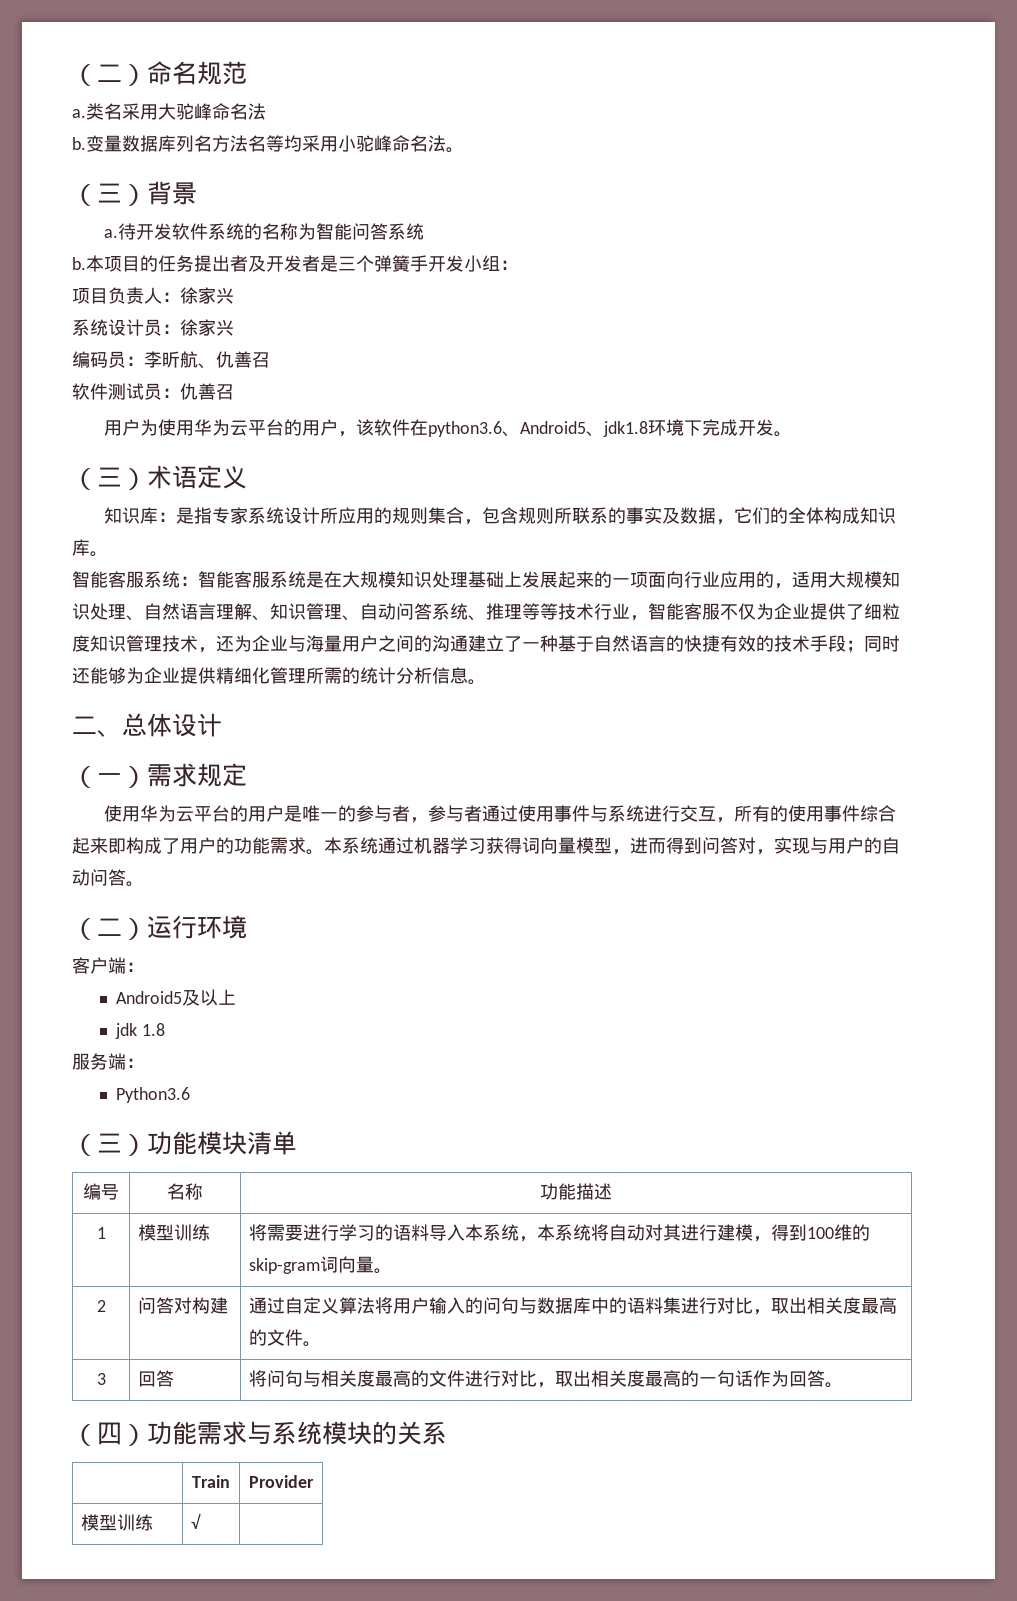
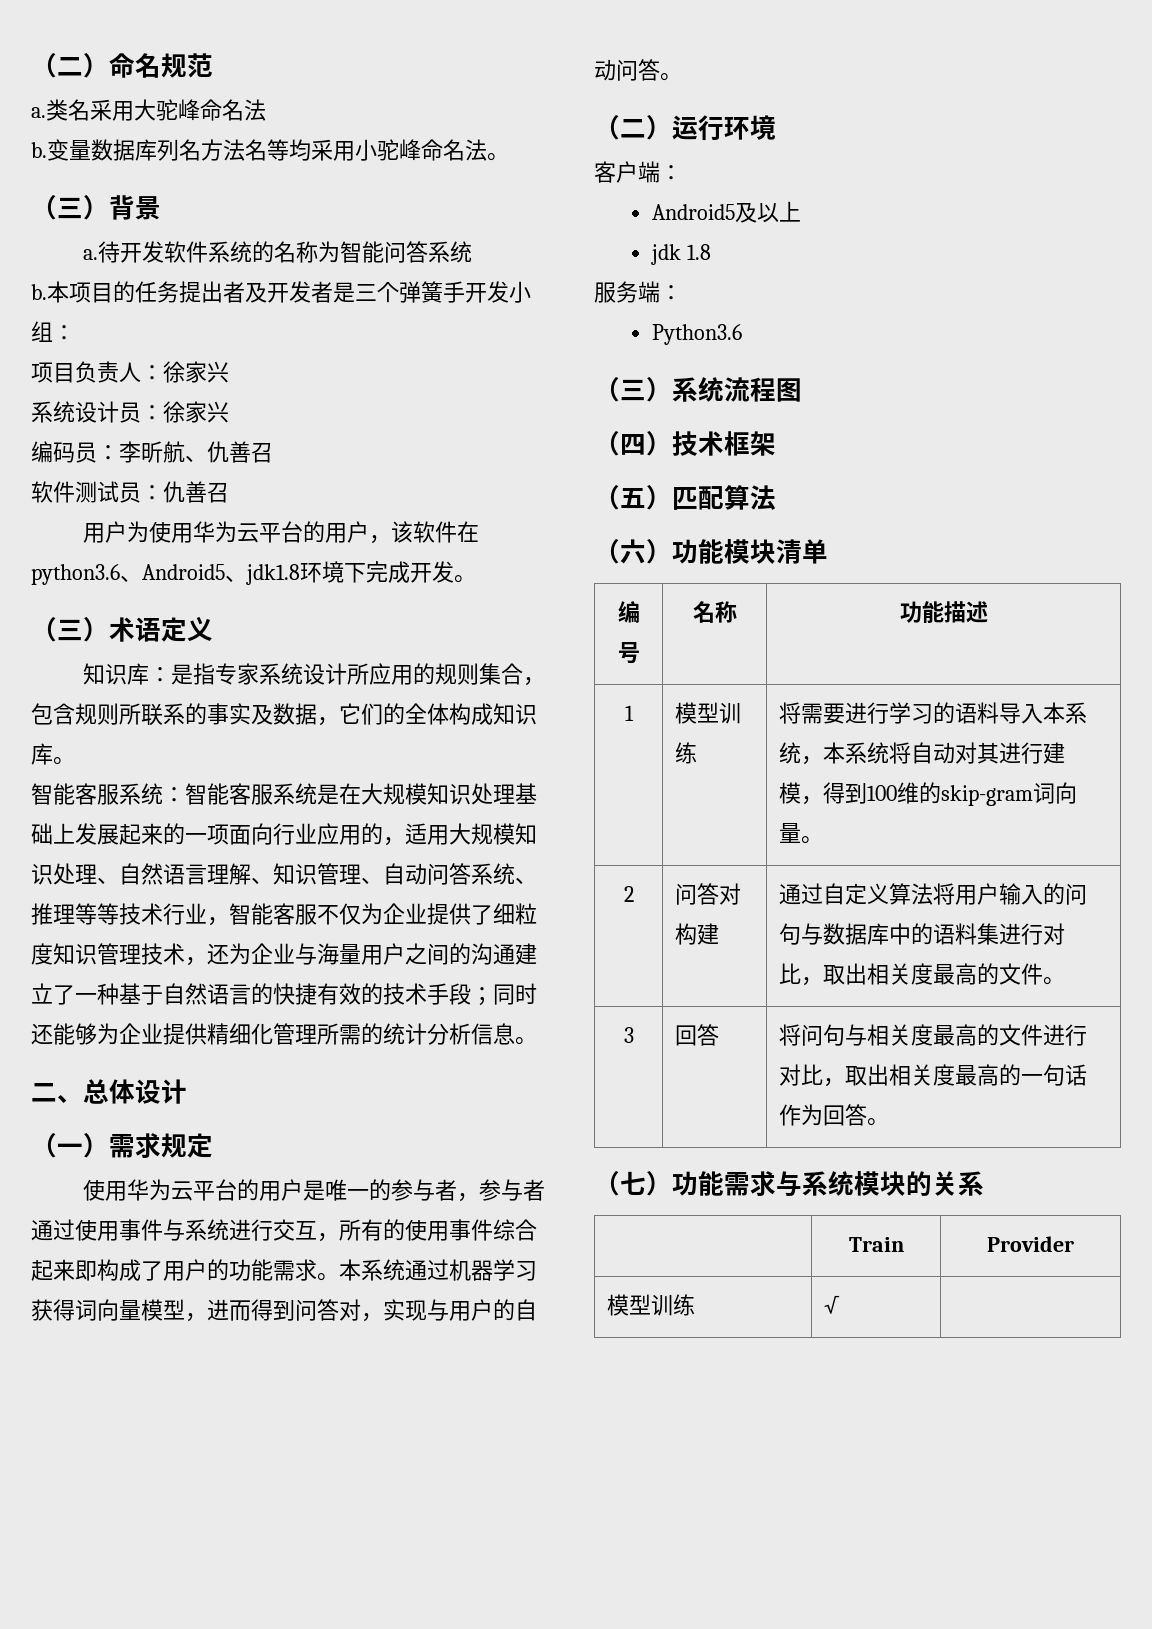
(147, 1145) none -> [672,377,802,402] [594,431,776,456] [594,485,776,510] [594,539,672,564] 系统流程图 // （四）技术框架 // （五）匹配算法 // （六）
[97,1422,122,1445] 四 -> [620,1171,646,1195] 七

